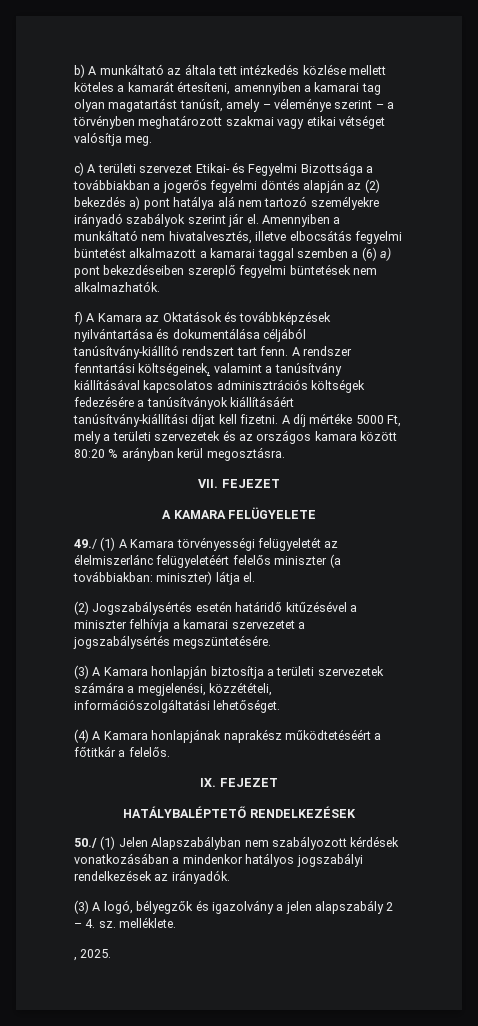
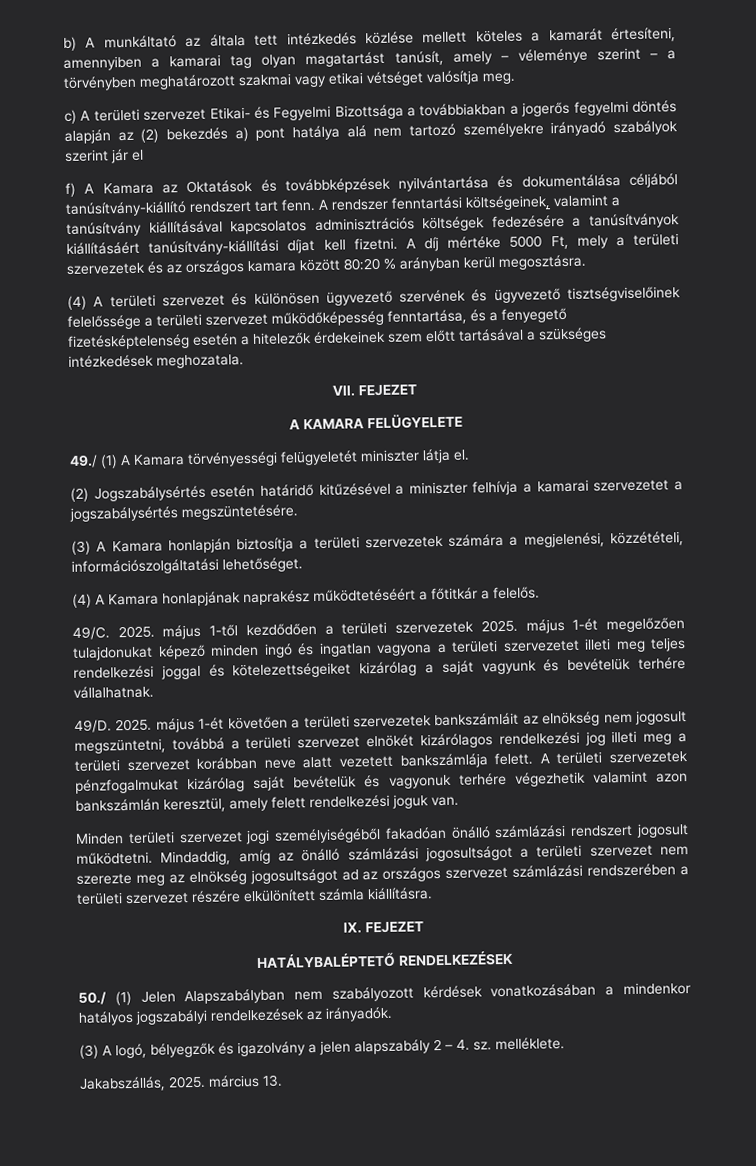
[246,214,341,227] [74,230,402,244] [74,247,391,261] [74,264,377,278] [74,281,160,292] el. Amennyiben a munkáltató nem hivatalvesztés, illetve elbocsátás fegyelmi büntetést alkalmazott a kamarai taggal szemben a (6) a) pont bekezdéseiben szereplő fegyelmi büntetések nem alkalmazhatók. -> [132,149,144,161] el
(285, 454) none -> [67,286,681,310] [67,307,567,330] [67,327,607,350] [68,354,244,369] // (4) A területi szervezet és különösen ügyvezető szervének és ügyvezető tisztségviselőinek felelőssége a területi szervezet működőképesség fenntartása, és a fenyegető fizetésképtelenség esetén a hitelezők érdekeinek szem előtt tartásával a szükséges intézkedések meghozatala.
[324,541,339,548] [74,554,341,568] [73,571,213,585] az élelmiszerlánc felügyeletéért felelős miniszter (a továbbiakban: miniszter) -> [360,449,420,463] miniszter
(170, 752) none -> [72,617,686,640] [72,637,686,661] [73,657,686,680] [73,685,154,699] [74,710,687,733] [74,730,688,754] [74,751,689,772] [75,770,688,794] [75,794,459,813] [75,823,689,845] [76,844,689,866] [76,863,690,886] [76,887,433,905] // 49/C. 2025. május 1-től kezdődően a területi szervezetek 2025. május 1-ét megelőzően tulajdonukat képező minden ingó és ingatlan vagyona a területi szervezetet illeti meg teljes rendelkezési joggal és kötelezettségeiket kizárólag a saját vagyunk és bevételük terhére vállalhatnak. // 49/D. 2025. május 1-ét követően a területi szervezetek bankszámláit az elnökség nem jogosult megszüntetni, továbbá a területi szervezet elnökét kizárólagos rendelkezési jog illeti meg a területi szervezet korábban neve alatt vezetett bankszámlája felett. A területi szervezetek pénzfogalmukat kizárólag saját bevételük és vagyonuk terhére végezhetik valamint azon bankszámlán keresztül, amely felett rendelkezési joguk van. // Minden területi szervezet jogi személyiségéből fakadóan önálló számlázási rendszert jogosult működtetni. Mindaddig, amíg az önálló számlázási jogosultságot a területi szervezet nem szerezte meg az elnökség jogosultságot ad az országos szervezet számlázási rendszerében a területi szervezet részére elkülönített számla kiállításra.
[74,949,112,961] , 2025. -> [79,1074,283,1092] Jakabszállás, 2025. március 13.

